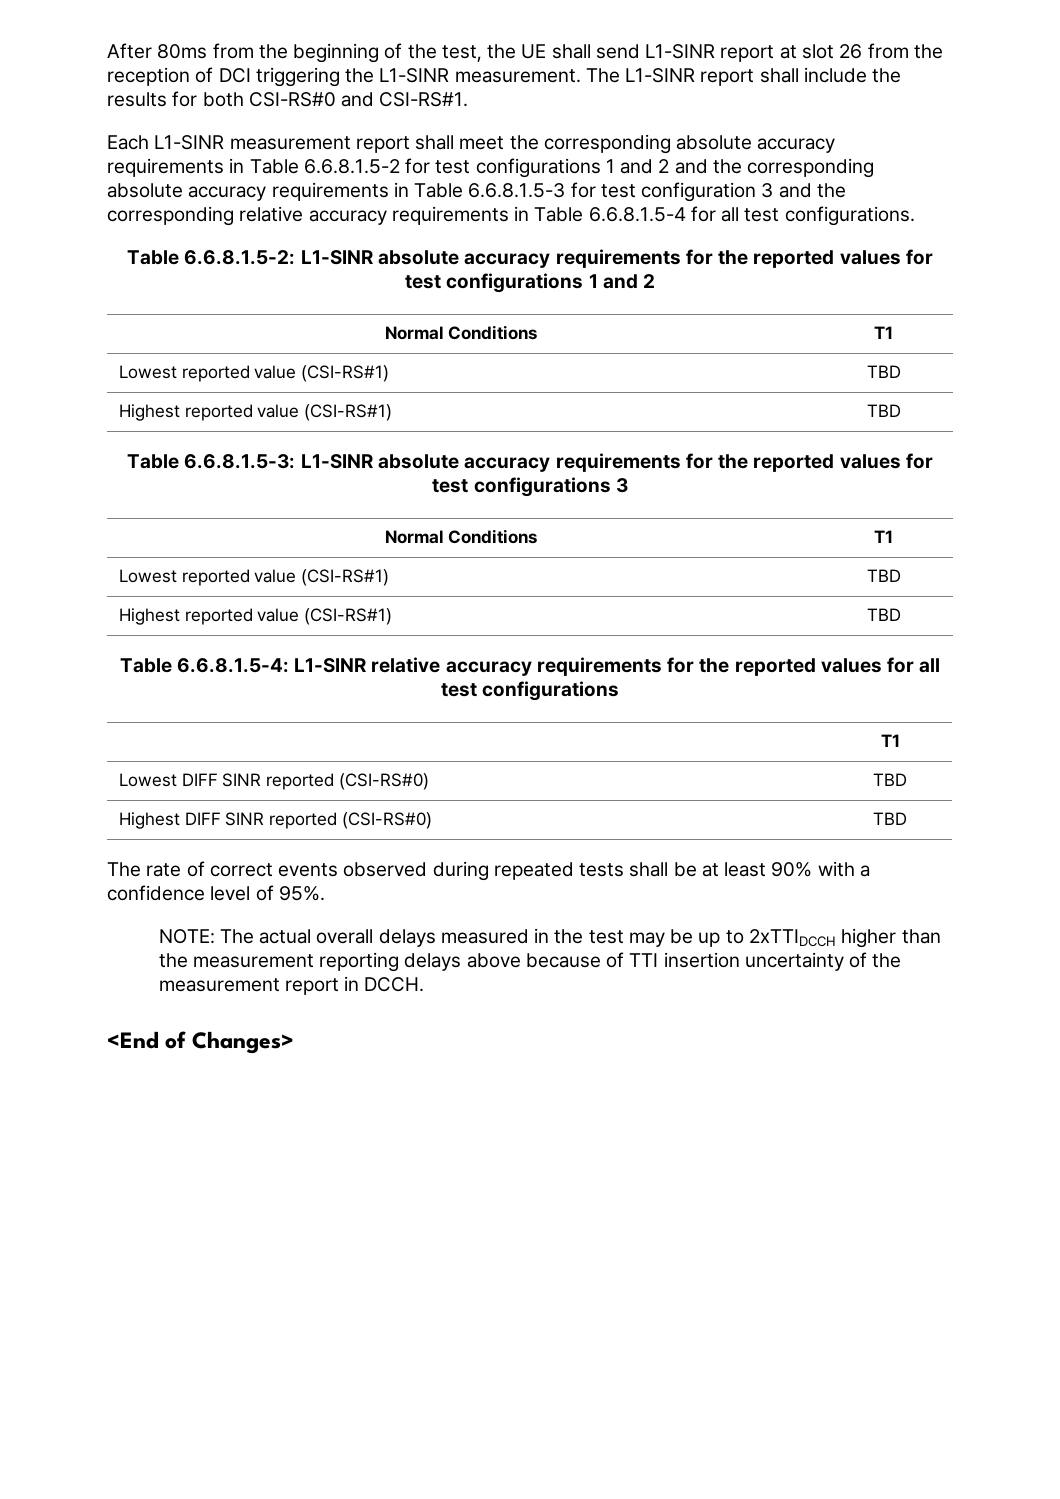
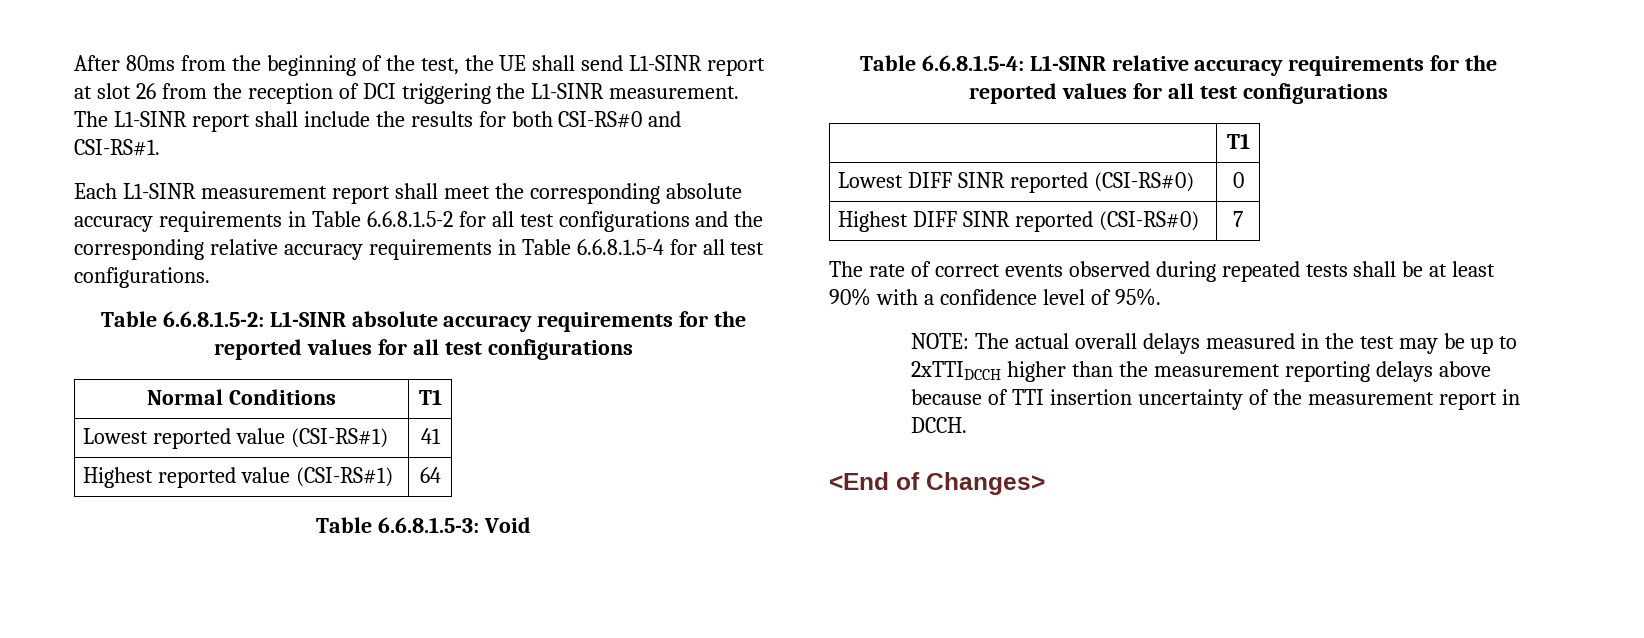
[435,158,875,178] [107,182,774,202] test configurations 1 and 2 and the corresponding absolute accuracy requirements in Table 6.6.8.1.5-3 for test configuration 3 -> [491,211,690,232] all test configurations
[404,273,656,293] [384,325,538,340] [874,326,893,339] [118,365,390,382] [866,365,901,378] [118,404,393,421] [866,404,901,417] test configurations 1 and 2 // Normal Conditions | T1 // Lowest reported value (CSI-RS#1) | TBD // Highest reported value (CSI-RS#1) | TBD -> [412,339,633,360] [147,389,336,405] [418,389,442,405] [83,428,389,449] [420,428,441,444] [83,467,394,488] [419,467,441,483] all test configurations // Normal Conditions | T1 // Lowest reported value (CSI-RS#1) | 41 // Highest reported value (CSI-RS#1) | 64
[300,453,933,472] [432,477,628,497] [384,529,538,544] [874,530,893,543] [118,569,390,586] [866,569,901,582] [118,608,393,625] [866,608,901,621] L1-SINR absolute accuracy requirements for the reported values for test configurations 3 // Normal Conditions | T1 // Lowest reported value (CSI-RS#1) | TBD // Highest reported value (CSI-RS#1) | TBD -> [483,517,531,533] Void
[873,773,907,786] TBD -> [1232,172,1244,188] 0
[873,812,907,825] TBD -> [1233,211,1243,227] 7

